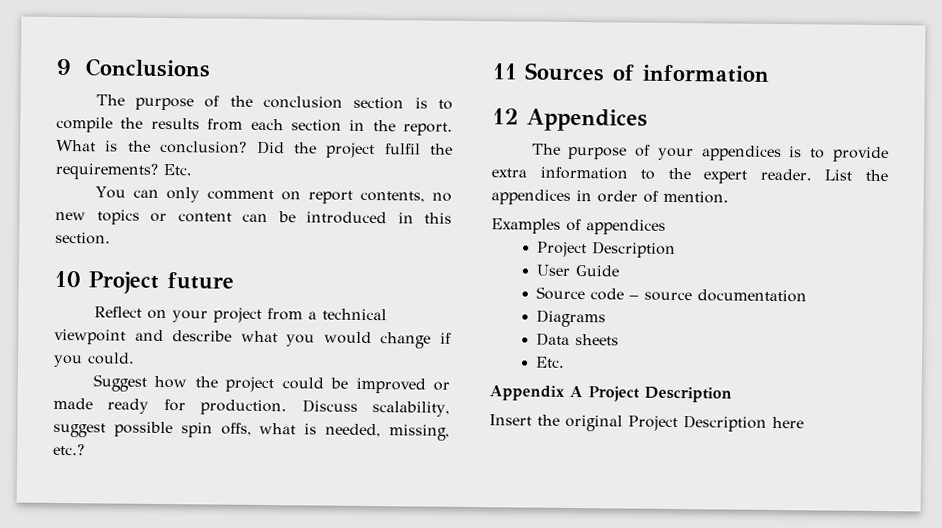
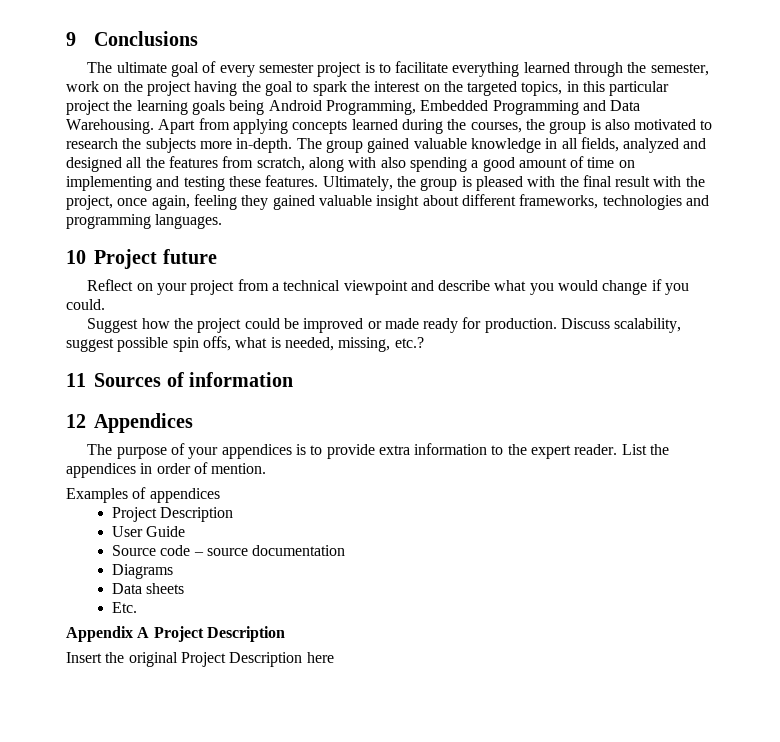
[134,95,454,111] [56,116,453,136] [56,139,453,159] [55,162,192,180] [94,186,452,204] [55,209,452,225] [55,231,111,245] purpose of the conclusion section is to compile the results from each section in the report. What is the conclusion? Did the project fulfil the requirements? Etc. // You can only comment on report contents, no new topics or content can be introduced in this section. -> [116,61,709,77] [66,81,670,96] [66,100,641,115] [66,118,713,134] [66,137,707,153] [66,156,635,172] [66,175,705,191] [66,194,709,210] [66,214,223,229] ultimate goal of every semester project is to facilitate everything learned through the semester, work on the project having the goal to spark the interest on the targeted topics, in this particular project the learning goals being Android Programming, Embedded Programming and Data Warehousing. Apart from applying concepts learned during the courses, the group is also motivated to research the subjects more in-depth. The group gained valuable knowledge in all fields, analyzed and designed all the features from scratch, along with also spending a good amount of time on implementing and testing these features. Ultimately, the group is pleased with the final result with the project, once again, feeling they gained valuable insight about different frameworks, technologies and programming languages.

